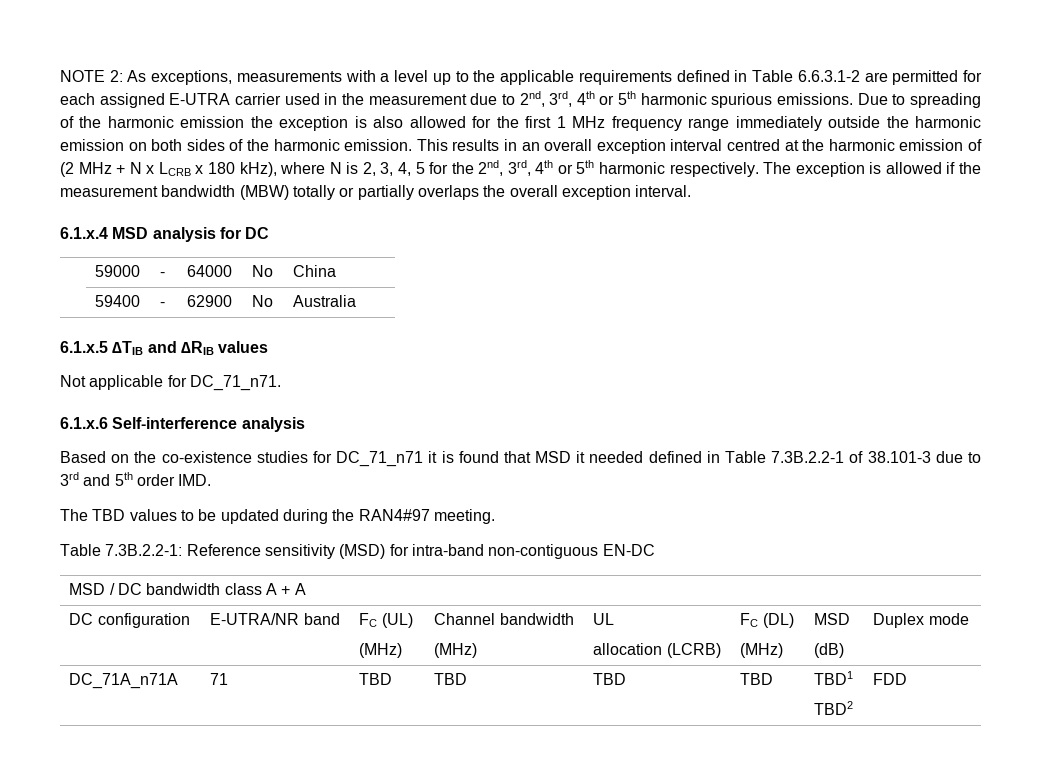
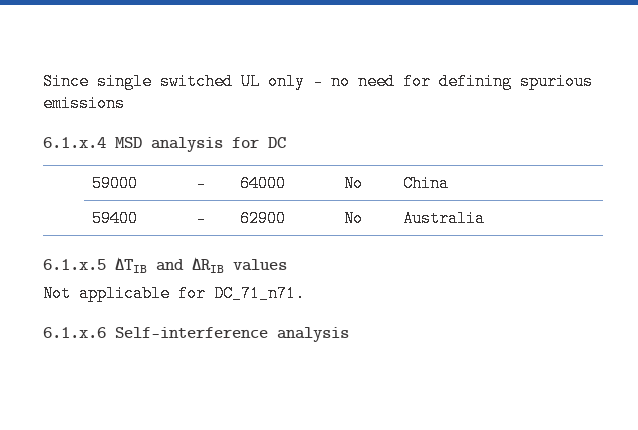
[60,70,982,85] [60,91,981,108] [60,116,982,131] [60,139,983,154] [60,160,982,177] [60,185,692,200] NOTE 2: As exceptions, measurements with a level up to the applicable requirements defined in Table 6.6.3.1-2 are permitted for each assigned E-UTRA carrier used in the measurement due to 2nd, 3rd, 4th or 5th harmonic spurious emissions. Due to spreading of the harmonic emission the exception is also allowed for the first 1 MHz frequency range immediately outside the harmonic emission on both sides of the harmonic emission. This results in an overall exception interval centred at the harmonic emission of (2 MHz + N x LCRB x 180 kHz), where N is 2, 3, 4, 5 for the 2nd, 3rd, 4th or 5th harmonic respectively. The exception is allowed if the measurement bandwidth (MBW) totally or partially overlaps the overall exception interval. -> [43,73,593,90] [43,95,125,112] Since single switched UL only – no need for defining spurious emissions
[60,451,981,467] [60,472,212,486] [60,509,495,524] [60,544,655,559] [69,583,306,595] [69,613,190,628] [210,613,340,625] [359,613,413,628] [359,643,403,658] [434,613,574,625] [434,643,478,658] [593,613,615,625] [593,643,721,658] [740,613,794,628] [740,643,784,658] [814,613,851,625] [814,643,845,658] [873,613,969,628] [69,673,179,689] [210,673,229,685] [359,673,393,685] [434,673,468,685] [593,673,627,685] [740,673,774,685] [814,671,854,685] [814,701,854,715] [873,673,908,685] // Based on the co-existence studies for DC_71_n71 it is found that MSD it needed defined in Table 7.3B.2.2-1 of 38.101-3 due to 3rd and 5th order IMD. // The TBD values to be updated during the RAN4#97 meeting. // Table 7.3B.2.2-1: Reference sensitivity (MSD) for intra-band non-contiguous EN-DC // MSD / DC bandwidth class A + A // DC configuration | E-UTRA/NR band | FC (UL) // (MHz) | Channel bandwidth // (MHz) | UL // allocation (LCRB) | FC (DL) // (MHz) | MSD // (dB) | Duplex mode // DC_71A_n71A | 71 | TBD | TBD | TBD | TBD | TBD1 // TBD2 | FDD -> (349, 334) none

